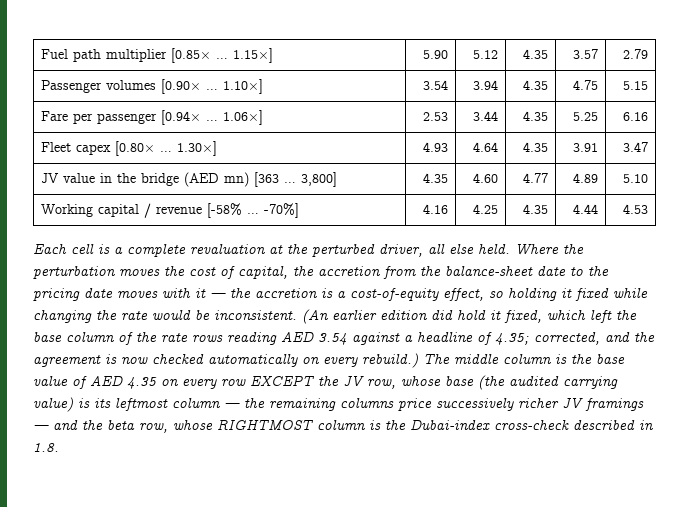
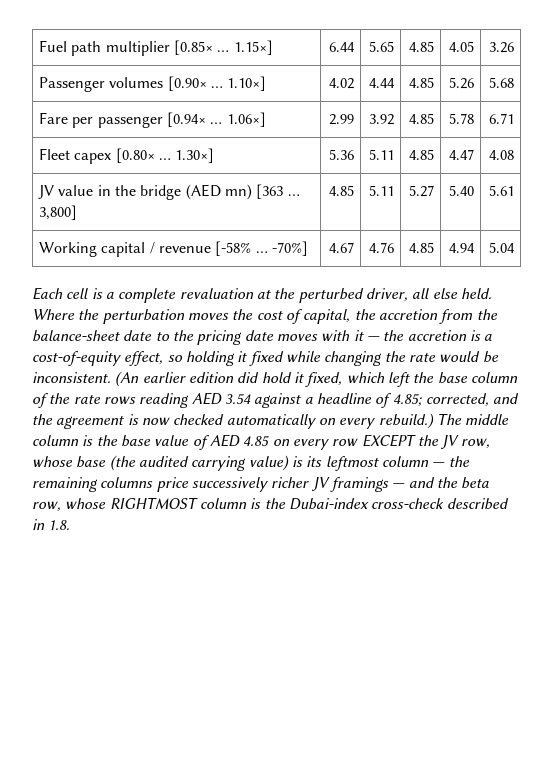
[423,50,449,59] [473,50,499,59] [523,49,549,59] [573,49,599,59] [623,49,649,59] 5.90 | 5.12 | 4.35 | 3.57 | 2.79 -> [329,42,356,52] [369,41,395,52] [409,41,435,52] [449,41,475,52] [489,42,515,53] 6.44 | 5.65 | 4.85 | 4.05 | 3.26
[423,80,449,90] [473,80,499,90] [523,80,549,90] [573,80,599,90] [623,81,649,90] 3.54 | 3.94 | 4.35 | 4.75 | 5.15 -> [329,78,355,89] [369,78,396,88] [409,77,435,88] [449,77,475,89] [489,77,515,88] 4.02 | 4.44 | 4.85 | 5.26 | 5.68
[423,112,449,121] [473,111,499,121] [523,111,549,121] [573,112,599,121] [623,112,649,121] 2.53 | 3.44 | 4.35 | 5.25 | 6.16 -> [329,114,355,125] [369,114,395,125] [409,113,435,124] [449,113,475,124] [489,113,515,124] 2.99 | 3.92 | 4.85 | 5.78 | 6.71
[423,142,449,152] [473,142,499,152] [523,142,549,152] [573,143,599,152] [623,142,649,152] 4.93 | 4.64 | 4.35 | 3.91 | 3.47 -> [329,149,355,160] [369,149,395,160] [409,149,435,160] [449,149,475,160] [489,150,515,160] 5.36 | 5.11 | 4.85 | 4.47 | 4.08
[423,173,449,183] [473,173,499,183] [523,173,549,183] [573,173,599,183] [623,174,649,183] 4.35 | 4.60 | 4.77 | 4.89 | 5.10 -> [329,185,355,196] [369,185,395,196] [409,185,435,197] [449,185,475,196] [489,185,515,196] 4.85 | 5.11 | 5.27 | 5.40 | 5.61
[423,204,449,214] [473,204,499,214] [523,204,549,214] [573,204,599,214] [623,204,649,214] 4.16 | 4.25 | 4.35 | 4.44 | 4.53 -> [329,242,355,253] [369,242,395,253] [409,242,435,253] [449,243,476,253] [489,242,516,253] 4.67 | 4.76 | 4.85 | 4.94 | 5.04
[495,333,529,345] 4.35; -> [392,394,422,406] 4.85;
[127,377,157,389] 4.35 -> [243,436,270,447] 4.85

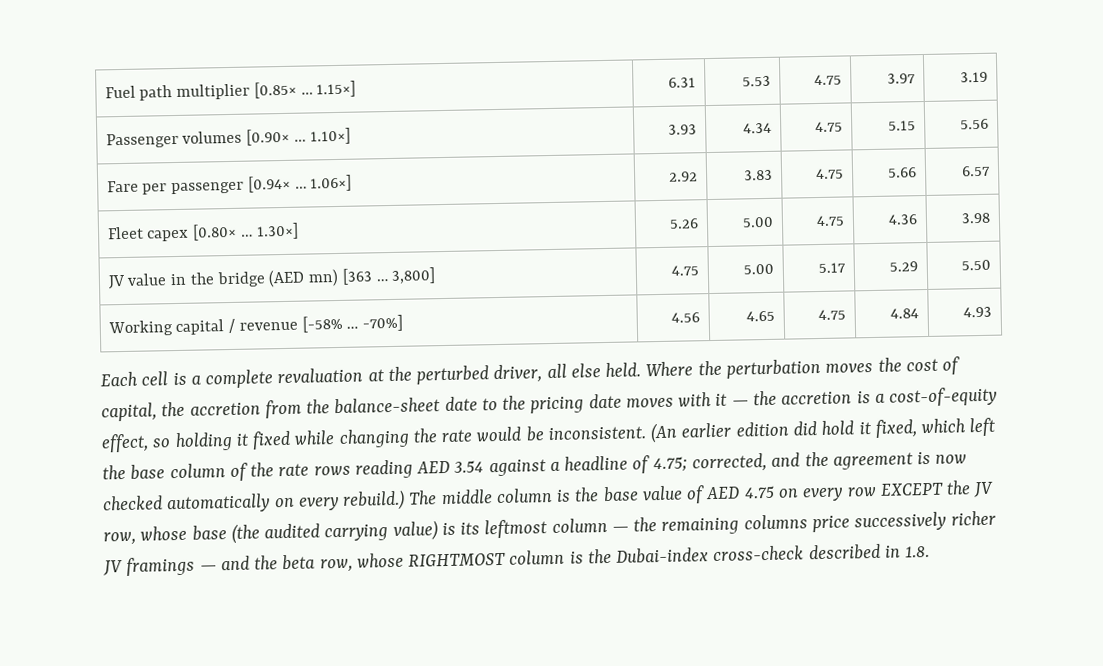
[329,42,356,52] [369,41,395,52] [409,41,435,52] [449,41,475,52] [489,42,515,53] 6.44 | 5.65 | 4.85 | 4.05 | 3.26 -> [668,77,697,88] [742,75,772,87] [814,74,843,86] [887,73,917,84] [960,71,989,83] 6.31 | 5.53 | 4.75 | 3.97 | 3.19
[329,78,355,89] [369,78,396,88] [409,77,435,88] [449,77,475,89] [489,77,515,88] 4.02 | 4.44 | 4.85 | 5.26 | 5.68 -> [668,124,698,135] [743,122,773,134] [815,121,844,133] [888,120,917,131] [960,118,990,130] 3.93 | 4.34 | 4.75 | 5.15 | 5.56
[329,114,355,125] [369,114,395,125] [409,113,435,124] [449,113,475,124] [489,113,515,124] 2.99 | 3.92 | 4.85 | 5.78 | 6.71 -> [669,171,699,182] [743,169,774,181] [815,168,845,180] [887,167,918,178] [961,165,992,177] 2.92 | 3.83 | 4.75 | 5.66 | 6.57
[329,149,355,160] [369,149,395,160] [409,149,435,160] [449,149,475,160] [489,150,515,160] 5.36 | 5.11 | 4.85 | 4.47 | 4.08 -> [669,218,700,229] [742,216,775,228] [816,215,846,227] [888,214,919,225] [961,212,992,224] 5.26 | 5.00 | 4.75 | 4.36 | 3.98
[329,185,355,196] [369,185,395,196] [409,185,435,197] [449,185,475,196] [489,185,515,196] 4.85 | 5.11 | 5.27 | 5.40 | 5.61 -> [671,265,700,276] [743,263,775,275] [818,262,847,273] [889,261,919,272] [961,259,992,271] 4.75 | 5.00 | 5.17 | 5.29 | 5.50
[329,242,355,253] [369,242,395,253] [409,242,435,253] [449,243,476,253] [489,242,516,253] 4.67 | 4.76 | 4.85 | 4.94 | 5.04 -> [671,312,701,323] [746,310,776,322] [818,309,847,321] [890,308,920,319] [963,306,993,318] 4.56 | 4.65 | 4.75 | 4.84 | 4.93
[392,394,422,406] 4.85; -> [652,456,688,473] 4.75;
[243,436,270,447] 4.85 -> [743,485,775,499] 4.75

